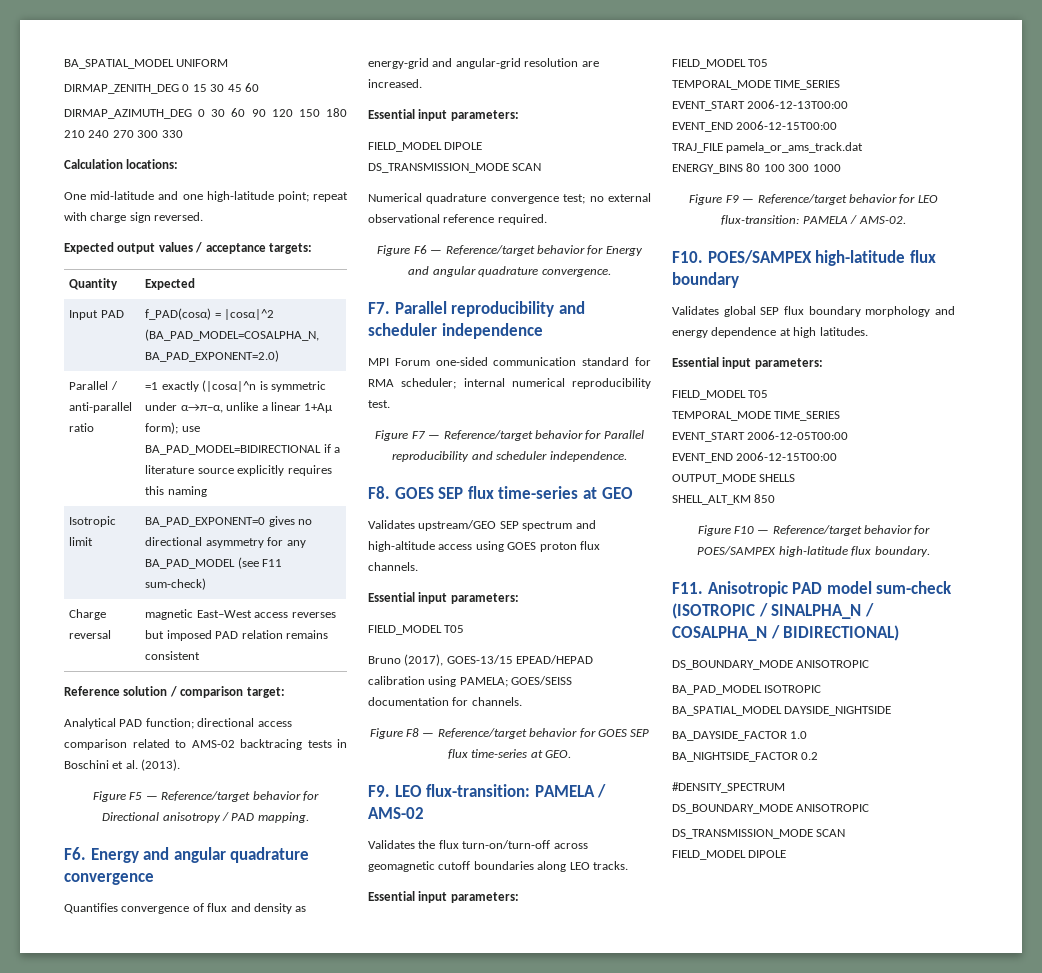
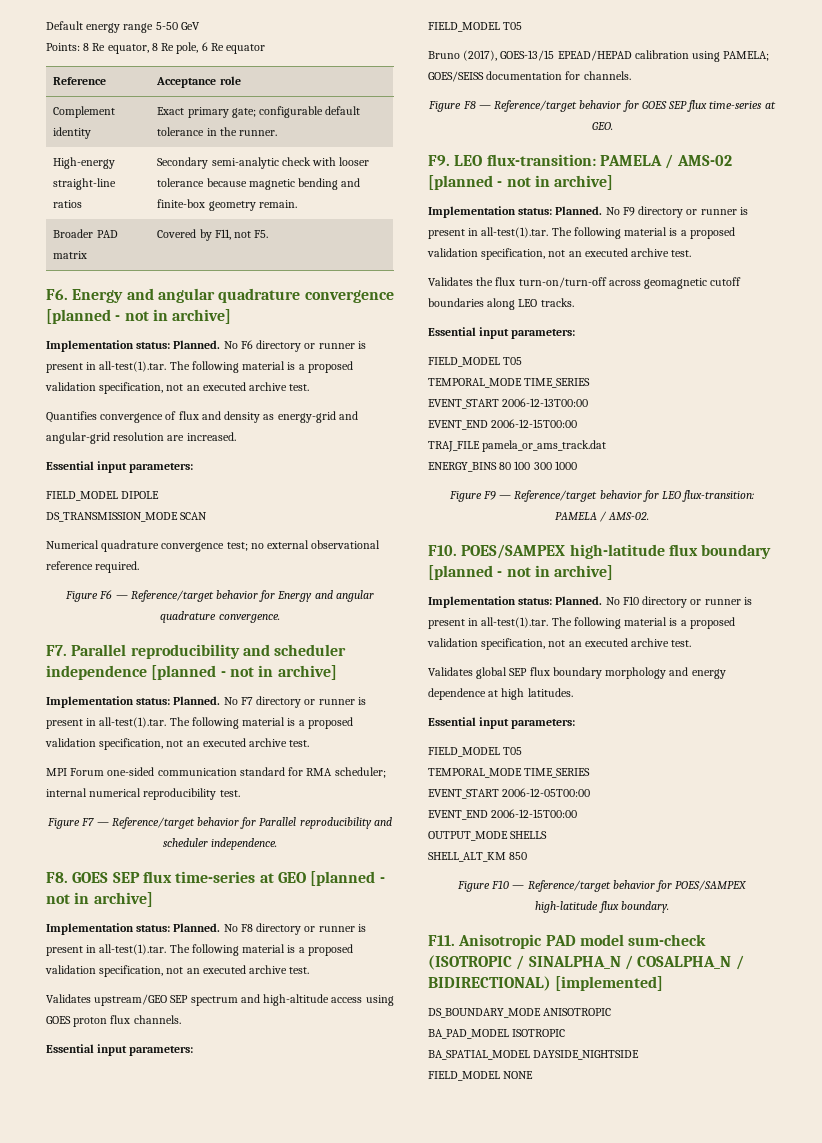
[64,59,229,69] [64,83,259,94] [64,108,347,119] [64,130,183,138] [64,159,179,169] [64,191,348,202] [64,212,204,223] [64,242,312,254] [69,278,119,290] [145,278,196,290] [69,310,124,320] [145,308,275,320] [145,329,320,341] [145,350,280,362] [69,381,118,390] [69,402,133,413] [69,423,95,432] [145,380,326,392] [145,402,334,413] [145,422,200,434] [145,444,341,455] [145,465,332,476] [145,486,207,497] [69,516,117,527] [69,537,94,546] [145,516,313,527] [145,537,306,548] [145,557,283,569] [145,578,207,590] [69,609,107,620] [69,630,112,639] [145,609,336,620] [145,630,328,641] [145,651,201,660] [64,686,285,698] [64,718,292,729] [64,739,347,750] [64,759,181,771] [93,791,319,802] [102,812,309,823] BA_SPATIAL_MODEL UNIFORM // DIRMAP_ZENITH_DEG 0 15 30 45 60 // DIRMAP_AZIMUTH_DEG 0 30 60 90 120 150 180 210 240 270 300 330 // Calculation locations: // One mid-latitude and one high-latitude point; repeat with charge sign reversed. // Expected output values / acceptance targets: // Quantity | Expected // Input PAD | f_PAD(cosα) = |cosα|^2 (BA_PAD_MODEL=COSALPHA_N, BA_PAD_EXPONENT=2.0) // Parallel / anti-parallel ratio | =1 exactly (|cosα|^n is symmetric under α→π−α, unlike a linear 1+Aμ form); use BA_PAD_MODEL=BIDIRECTIONAL if a literature source explicitly requires this naming // Isotropic limit | BA_PAD_EXPONENT=0 gives no directional asymmetry for any BA_PAD_MODEL (see F11 sum-check) // Charge reversal | magnetic East–West access reverses but imposed PAD relation remains consistent // Reference solution / comparison target: // Analytical PAD function; directional access comparison related to AMS-02 backtracing tests in Boschini et al. (2013). // Figure F5 — Reference/target behavior for Directional anisotropy / PAD mapping. -> [46,21,200,33] [46,42,266,54] [53,77,107,85] [156,76,241,88] [53,106,116,118] [53,127,92,139] [157,106,361,118] [157,127,278,136] [53,157,116,169] [53,178,117,190] [53,200,83,208] [157,157,370,169] [157,178,361,190] [157,199,297,211] [53,229,118,238] [53,251,88,259] [157,229,269,241] Default energy range 5-50 GeV // Points: 8 Re equator, 8 Re pole, 6 Re equator // Reference | Acceptance role // Complement identity | Exact primary gate; configurable default tolerance in the runner. // High-energy straight-line ratios | Secondary semi-analytic check with looser tolerance because magnetic bending and finite-box geometry remain. // Broader PAD matrix | Covered by F11, not F5.
(154, 879) none -> [46,309,232,324] [46,340,366,352] [46,361,353,373] [45,382,310,394] [planned - not in archive] // Implementation status: Planned. No F6 directory or runner is present in all-test(1).tar. The following material is a proposed validation specification, not an executed archive test.
(543, 331) none -> [151,665,337,680] [46,696,366,708] [46,717,353,729] [45,738,310,750] [planned - not in archive] // Implementation status: Planned. No F7 directory or runner is present in all-test(1).tar. The following material is a proposed validation specification, not an executed archive test.
(633, 493) none -> [310,871,385,886] [46,892,153,907] [46,923,366,935] [46,944,353,956] [45,965,310,977] [planned - not in archive] // Implementation status: Planned. No F8 directory or runner is present in all-test(1).tar. The following material is a proposed validation specification, not an executed archive test.
(424, 813) none -> [428,175,614,190] [428,206,748,218] [428,227,735,239] [427,248,692,260] [planned - not in archive] // Implementation status: Planned. No F9 directory or runner is present in all-test(1).tar. The following material is a proposed validation specification, not an executed archive test.
(739, 280) none -> [428,565,614,580] [428,596,752,608] [428,617,735,629] [427,638,692,650] [planned - not in archive] // Implementation status: Planned. No F10 directory or runner is present in all-test(1).tar. The following material is a proposed validation specification, not an executed archive test.
(900, 633) none -> [555,976,664,991] [implemented]
[672,731,808,741] [672,752,819,762] [672,782,785,793] [672,804,870,814] [672,829,846,839] [672,850,787,860] // BA_DAYSIDE_FACTOR 1.0 // BA_NIGHTSIDE_FACTOR 0.2 // #DENSITY_SPECTRUM // DS_BOUNDARY_MODE ANISOTROPIC // DS_TRANSMISSION_MODE SCAN // FIELD_MODEL DIPOLE -> [428,1071,534,1081] // FIELD_MODEL NONE

